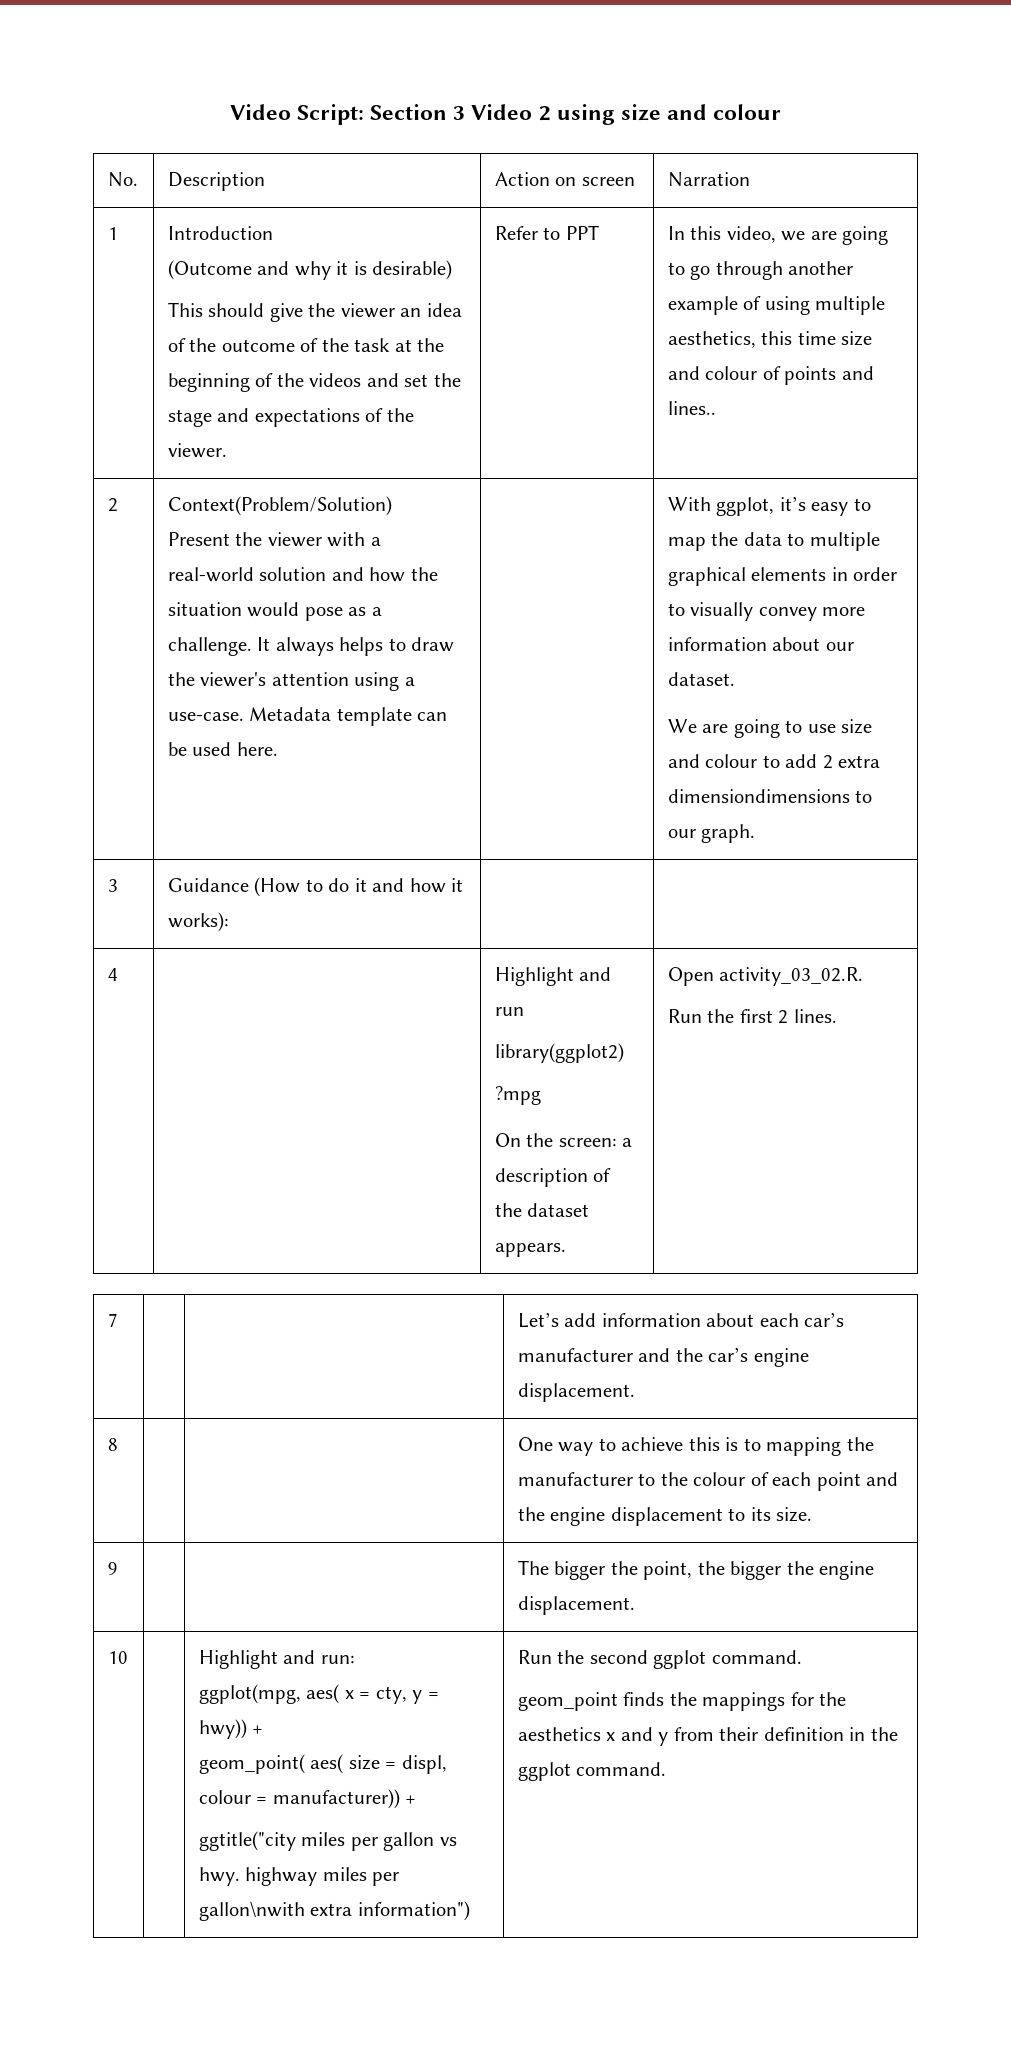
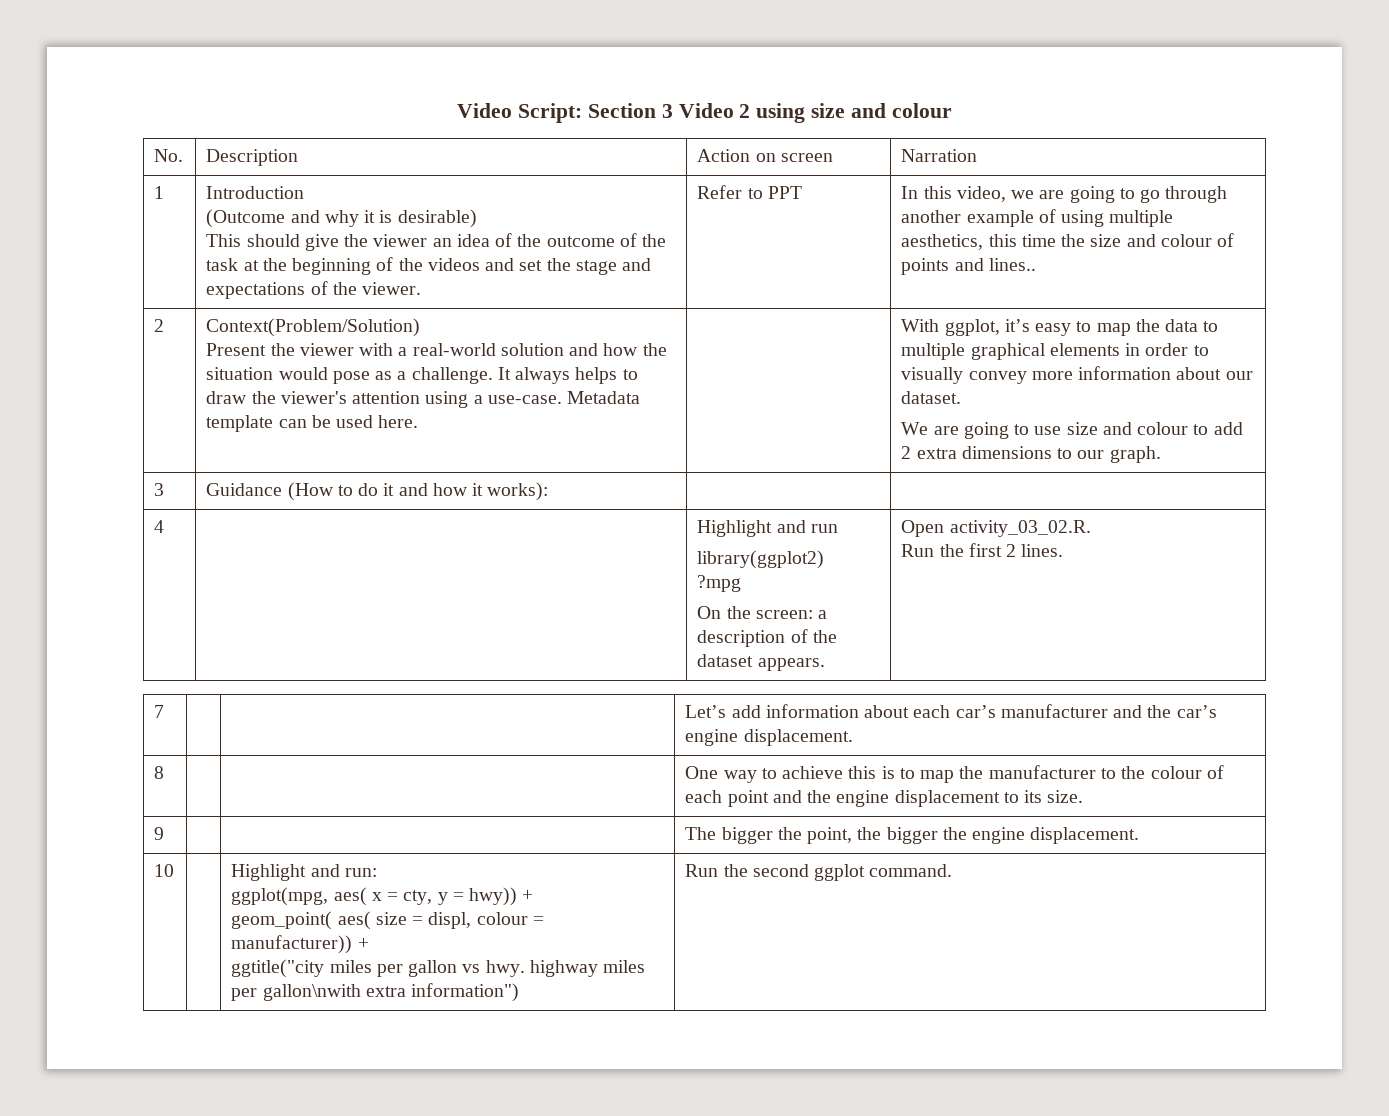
(836, 338) none -> [1061,234,1086,247] the
[667,789,850,803] dimensiondimensions -> [961,446,1052,459] dimensions
[766,1437,842,1456] mapping -> [920,770,955,783] map
[517,1692,847,1711] [517,1727,898,1746] [517,1762,667,1781] // geom_point finds the mappings for the aesthetics x and y from their definition in the ggplot command. -> (953, 870) none

